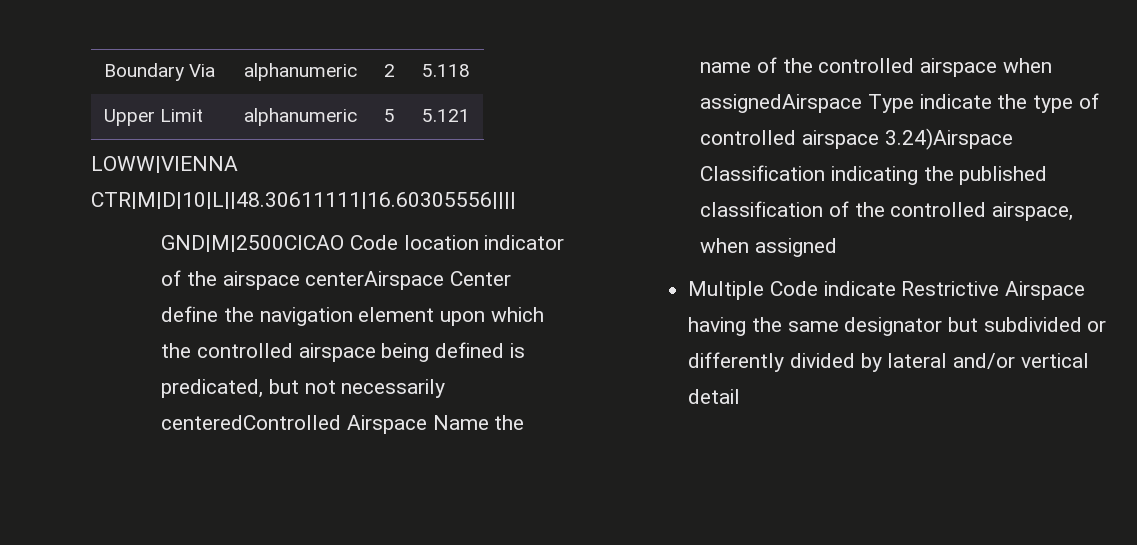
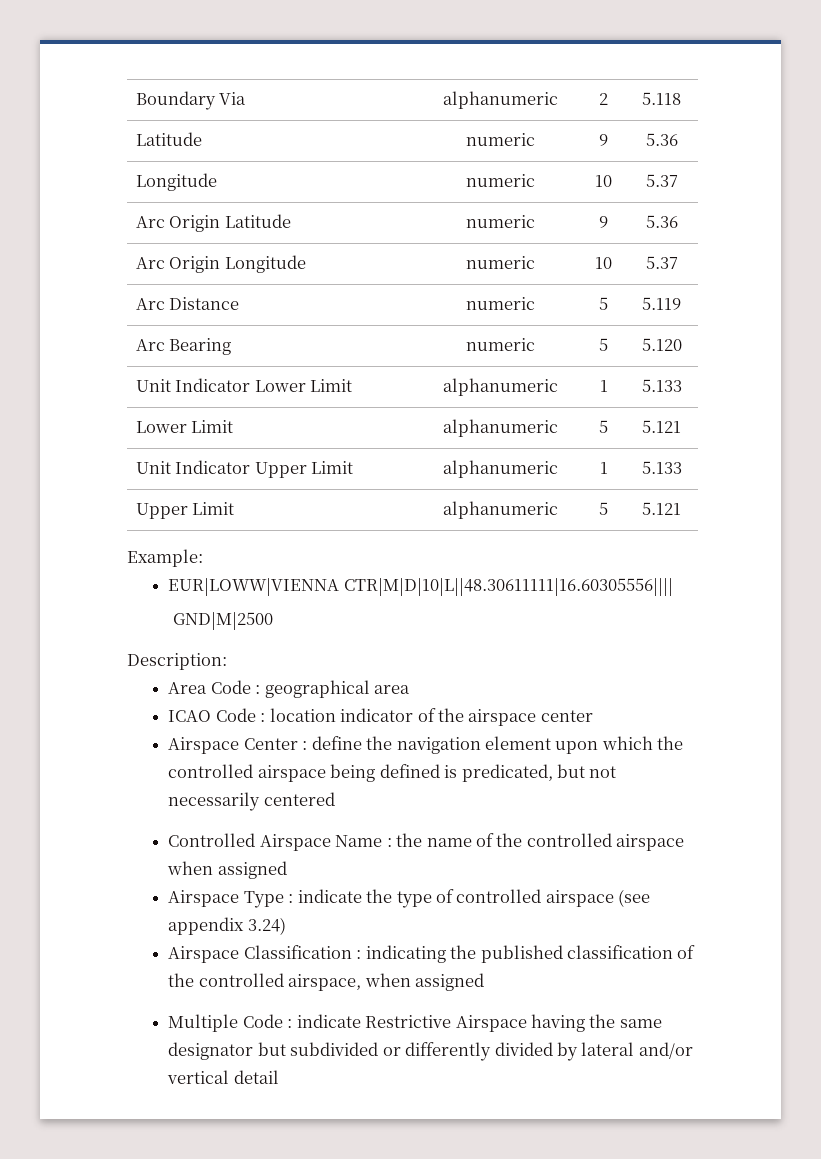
(470, 70) none -> [136,132,203,146] [465,133,535,146] [599,134,608,146] [645,133,678,146] [136,173,218,191] [465,174,535,187] [595,175,612,187] [645,174,678,187] [136,214,291,232] [465,215,535,228] [599,216,608,228] [645,215,678,228] [136,255,306,273] [465,256,535,269] [595,257,612,269] [645,256,678,269] [136,297,240,310] [465,297,535,310] [599,297,608,310] [642,297,681,310] [136,338,232,355] [465,338,535,351] [599,338,608,351] [641,338,682,351] [136,378,353,392] [442,378,558,396] [599,380,608,392] [641,379,682,392] [136,420,234,433] [442,419,558,437] [599,420,608,433] [642,420,681,433] [136,460,354,478] [442,460,558,478] [599,462,608,474] [641,461,682,474] // Latitude | numeric | 9 | 5.36 // Longitude | numeric | 10 | 5.37 // Arc Origin Latitude | numeric | 9 | 5.36 // Arc Origin Longitude | numeric | 10 | 5.37 // Arc Distance | numeric | 5 | 5.119 // Arc Bearing | numeric | 5 | 5.120 // Unit Indicator Lower Limit | alphanumeric | 1 | 5.133 // Lower Limit | alphanumeric | 5 | 5.121 // Unit Indicator Upper Limit | alphanumeric | 1 | 5.133
[91,156,238,173] LOWW|VIENNA -> [127,549,203,567] [168,578,340,596] Example: // EUR|LOWW|VIENNA
[161,235,399,252] GND|M|2500CICAO Code -> [173,612,274,630] [127,653,227,670] [168,680,411,698] [168,708,266,722] GND|M|2500 // Description: // Area Code : geographical area // ICAO Code :
[305,271,512,290] centerAirspace Center -> [540,710,593,722] [168,737,308,754] center // Airspace Center :
[161,415,342,430] centeredControlled -> [263,792,335,806] [168,833,256,847] centered // Controlled
(489, 422) none -> [386,838,392,847] :
[700,94,915,113] assignedAirspace Type -> [217,861,287,879] [168,890,294,908] assigned // Airspace Type :
[884,128,1013,150] [700,165,826,181] 3.24)Airspace Classification -> [618,889,651,907] [168,917,286,935] [168,945,362,963] (see appendix 3.24) // Airspace Classification :
(818, 288) none -> [287,1019,293,1028] :

